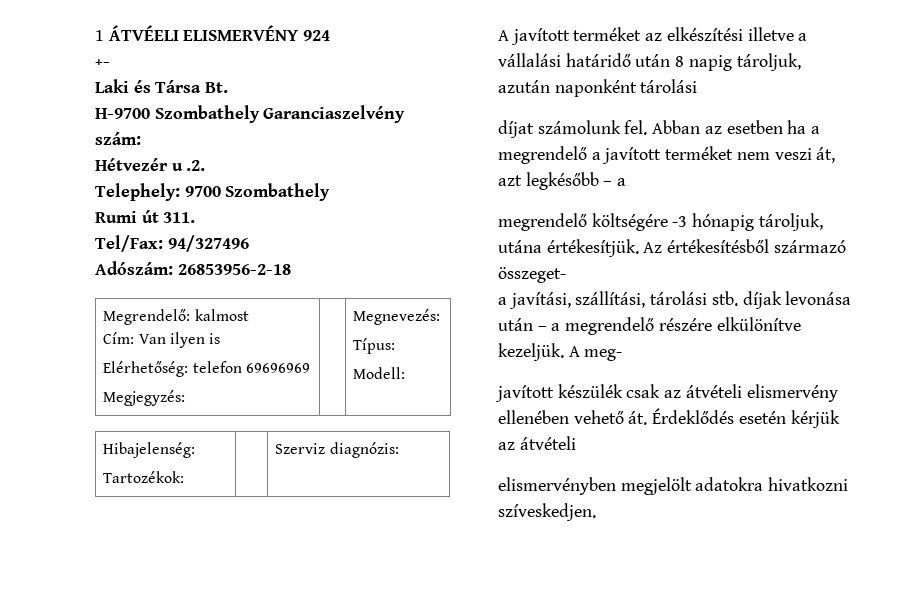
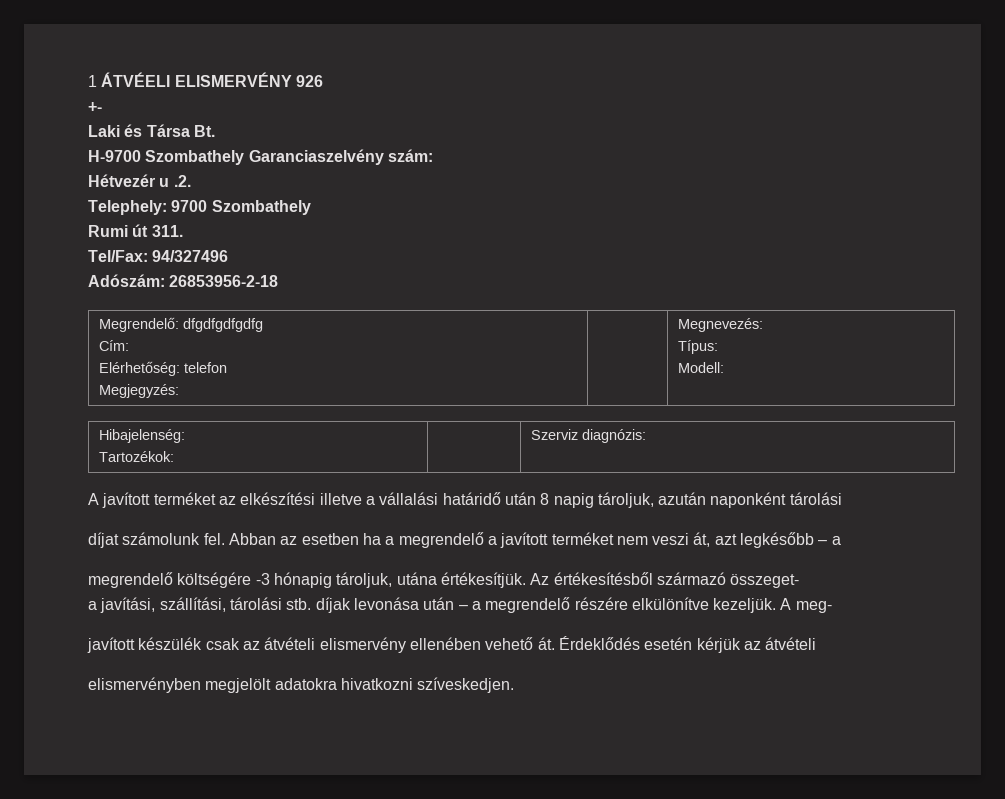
[303,30,331,41] 924 -> [295,75,323,87] 926
[194,309,249,321] kalmost -> [182,318,263,332] dfgdfgdfgdfg
[138,332,221,348] Van ilyen is -> (129, 345) none
[245,363,310,373] 69696969 -> (227, 367) none

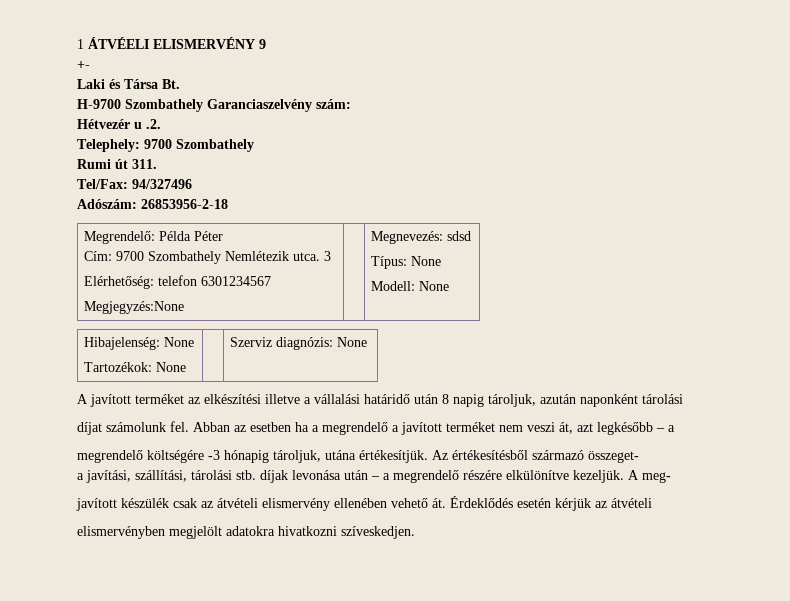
[295,75,323,87] 926 -> [259,39,266,49] 9
[182,318,263,332] dfgdfgdfgdfg -> [158,231,223,241] Példa Péter
(129, 345) none -> [115,251,331,264] 9700 Szombathely Nemlétezik utca. 3
[98,384,179,398] // Megjegyzés: -> [200,276,271,286] [83,301,184,314] 6301234567 // Megjegyzés:None
[677,340,718,354] [677,362,724,373] [98,429,185,443] [98,451,174,462] // Típus: // Modell: // Hibajelenség: // Tartozékok: -> [446,231,471,241] [370,256,441,269] [370,281,449,291] [83,337,194,350] [83,362,186,372] sdsd // Típus: None // Modell: None // Hibajelenség: None // Tartozékok: None
[581,429,646,443] diagnózis: -> [275,337,367,350] diagnózis: None

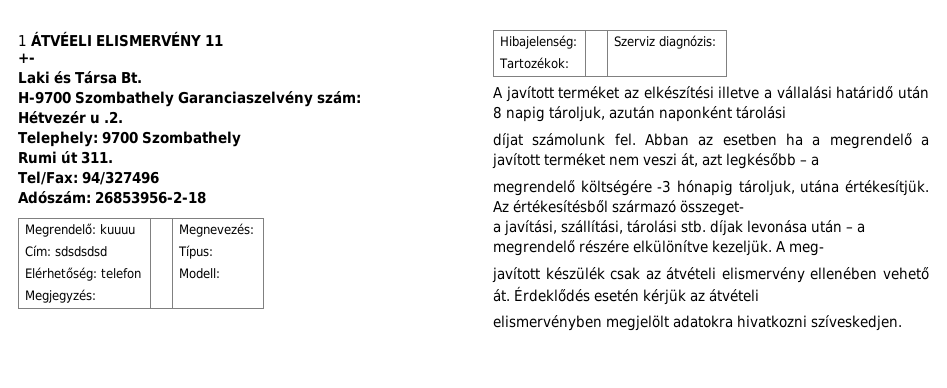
[259,39,266,49] 9 -> [204,35,223,46] 11
[158,231,223,241] Példa Péter -> [100,224,136,235] kuuuu
[115,251,331,264] 9700 Szombathely Nemlétezik utca. 3 -> [55,246,108,257] sdsdsdsd
[200,276,271,286] [83,301,184,314] 6301234567 // Megjegyzés:None -> [25,289,97,303] // Megjegyzés:
[446,231,471,241] [370,256,441,269] [370,281,449,291] [83,337,194,350] [83,362,186,372] sdsd // Típus: None // Modell: None // Hibajelenség: None // Tartozékok: None -> [178,245,214,259] [179,268,221,279] [500,35,578,49] [499,57,570,69] // Típus: // Modell: // Hibajelenség: // Tartozékok:
[275,337,367,350] diagnózis: None -> [659,35,717,49] diagnózis:

